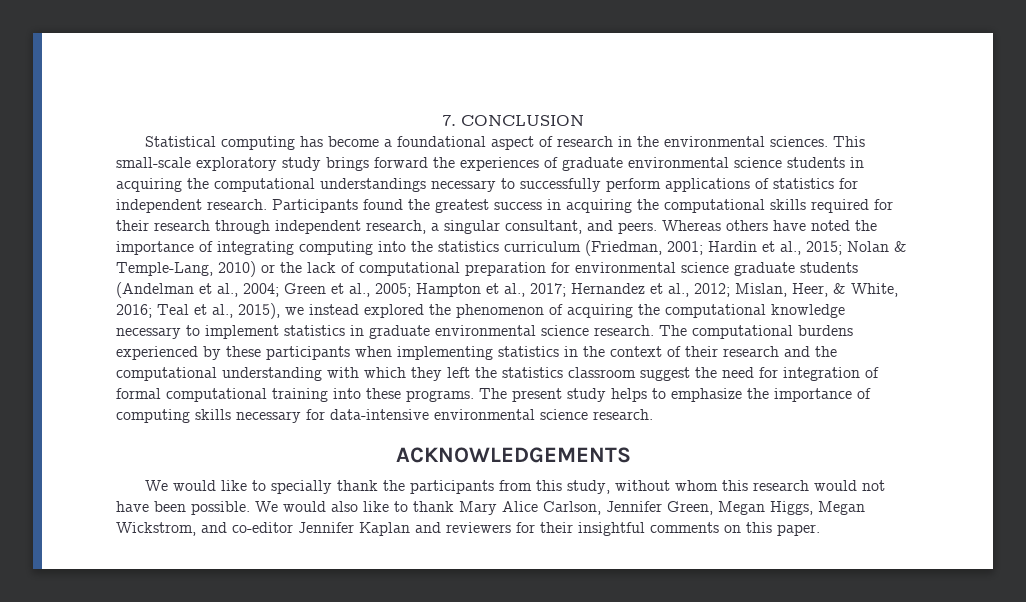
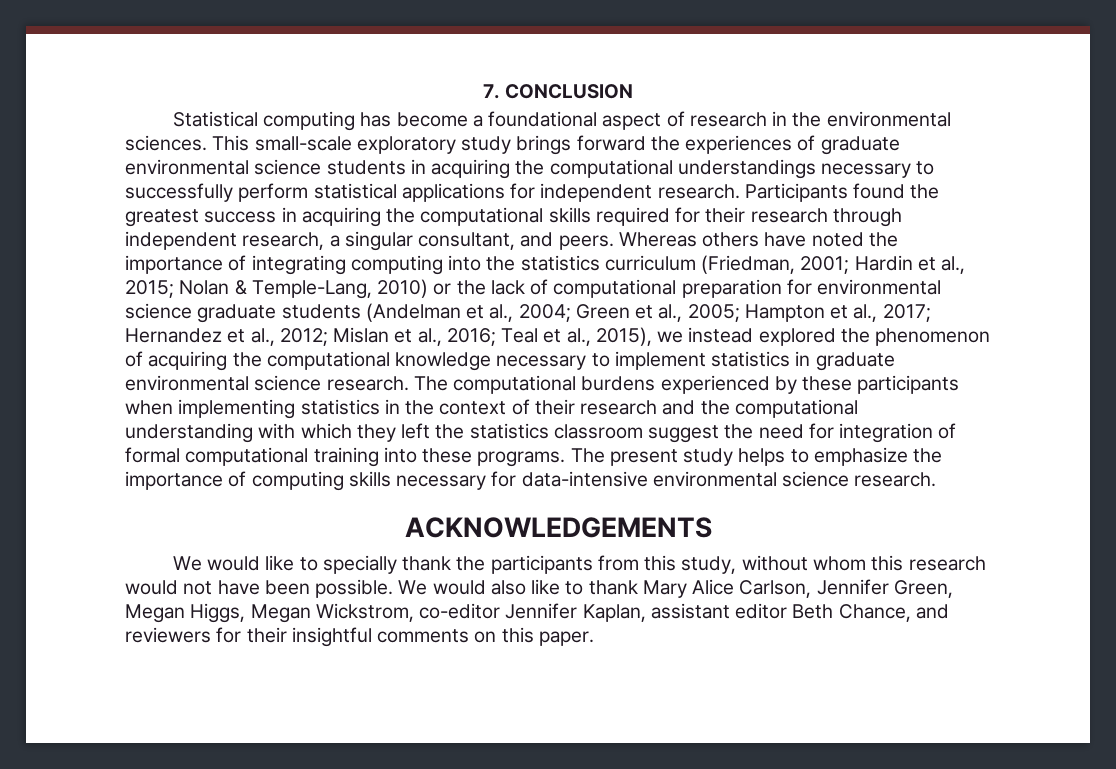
[665,178,834,192] applications of statistics -> [313,183,505,202] statistical applications
[735,283,898,297] Mislan, Heer, & White, -> [333,327,442,346] Mislan et al.,
[201,522,227,533] and -> (414, 612) none
[359,522,410,536] Kaplan -> [582,603,911,622] Kaplan, assistant editor Beth Chance,

